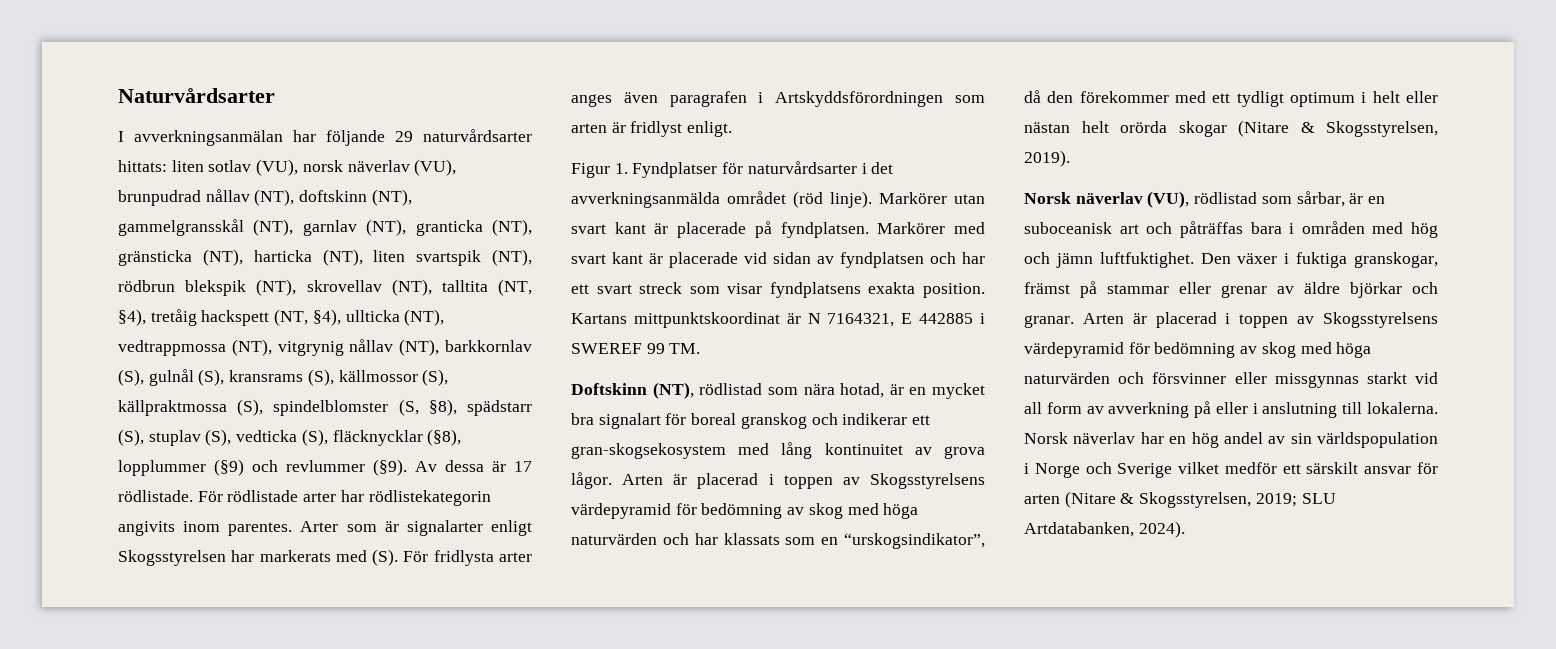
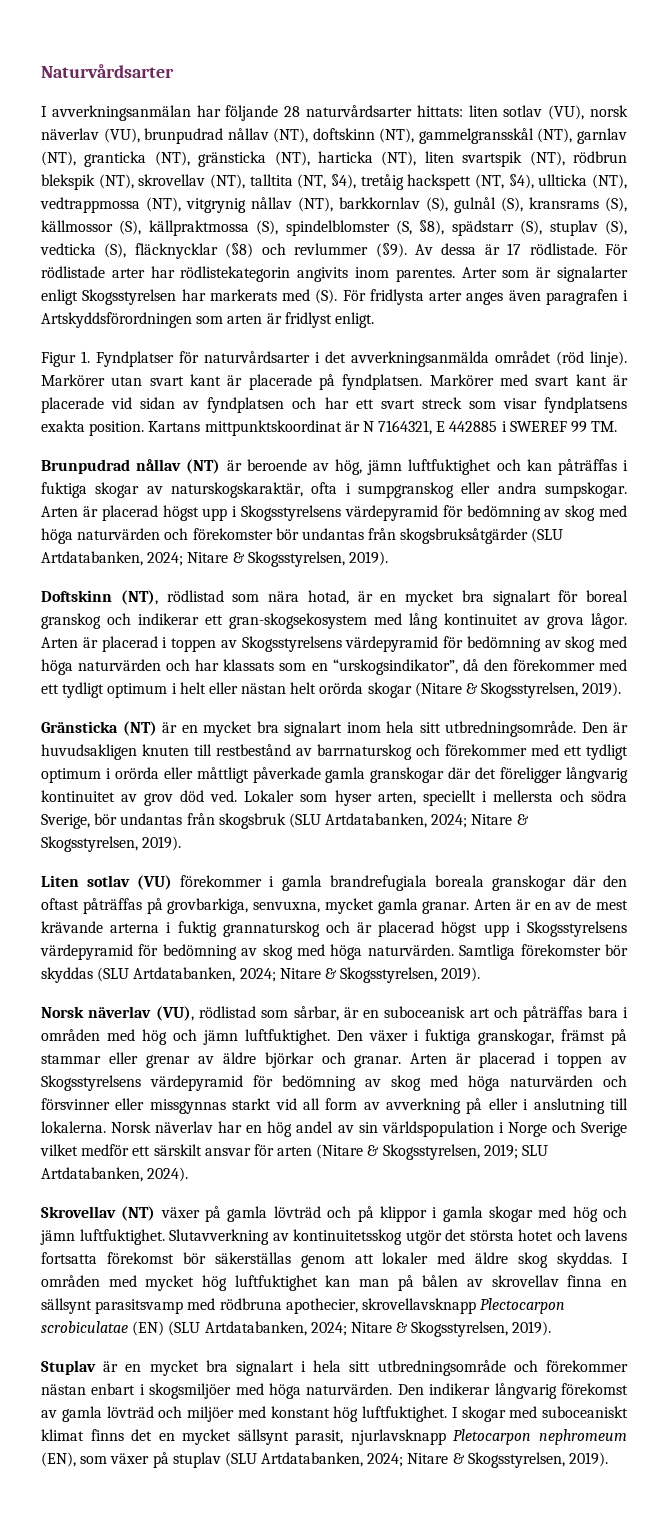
[395,131,413,142] 29 -> [284,106,301,117] 28
[427,429,462,446] [118,459,244,476] (§8), lopplummer (§9) -> [225,243,254,258] (§8)
(701, 348) none -> [41,459,628,475] [41,482,627,498] [41,505,627,521] [41,528,564,544] [41,551,388,567] // Brunpudrad nållav (NT) är beroende av hög, jämn luftfuktighet och kan påträffas i fuktiga skogar av naturskogskaraktär, ofta i sumpgranskog eller andra sumpskogar. Arten är placerad högst upp i Skogsstyrelsens värdepyramid för bedömning av skog med höga naturvärden och förekomster bör undantas från skogsbruksåtgärder (SLU Artdatabanken, 2024; Nitare & Skogsstyrelsen, 2019).
(1070, 158) none -> [41,721,628,737] [41,744,628,760] [41,767,629,783] [41,790,628,806] [41,813,529,829] [41,836,182,852] [41,875,628,891] [41,898,628,914] [41,921,627,937] [40,944,628,960] [41,967,481,983] // Gränsticka (NT) är en mycket bra signalart inom hela sitt utbredningsområde. Den är huvudsakligen knuten till restbestånd av barrnaturskog och förekommer med ett tydligt optimum i orörda eller måttligt påverkade gamla granskogar där det föreligger långvarig kontinuitet av grov död ved. Lokaler som hyser arten, speciellt i mellersta och södra Sverige, bör undantas från skogsbruk (SLU Artdatabanken, 2024; Nitare & Skogsstyrelsen, 2019). // Liten sotlav (VU) förekommer i gamla brandrefugiala boreala granskogar där den oftast påträffas på grovbarkiga, senvuxna, mycket gamla granar. Arten är en av de mest krävande arterna i fuktig grannaturskog och är placerad högst upp i Skogsstyrelsens värdepyramid för bedömning av skog med höga naturvärden. Samtliga förekomster bör skyddas (SLU Artdatabanken, 2024; Nitare & Skogsstyrelsen, 2019).
(1185, 529) none -> [41,1206,627,1222] [40,1229,627,1245] [41,1252,629,1268] [41,1275,627,1291] [41,1298,566,1314] [41,1321,552,1337] [41,1360,628,1376] [41,1383,628,1399] [41,1406,628,1422] [41,1429,627,1445] [41,1452,609,1468] // Skrovellav (NT) växer på gamla lövträd och på klippor i gamla skogar med hög och jämn luftfuktighet. Slutavverkning av kontinuitetsskog utgör det största hotet och lavens fortsatta förekomst bör säkerställas genom att lokaler med äldre skog skyddas. I områden med mycket hög luftfuktighet kan man på bålen av skrovellav finna en sällsynt parasitsvamp med rödbruna apothecier, skrovellavsknapp Plectocarpon scrobiculatae (EN) (SLU Artdatabanken, 2024; Nitare & Skogsstyrelsen, 2019). // Stuplav är en mycket bra signalart i hela sitt utbredningsområde och förekommer nästan enbart i skogsmiljöer med höga naturvärden. Den indikerar långvarig förekomst av gamla lövträd och miljöer med konstant hög luftfuktighet. I skogar med suboceaniskt klimat finns det en mycket sällsynt parasit, njurlavsknapp Pletocarpon nephromeum (EN), som växer på stuplav (SLU Artdatabanken, 2024; Nitare & Skogsstyrelsen, 2019).

